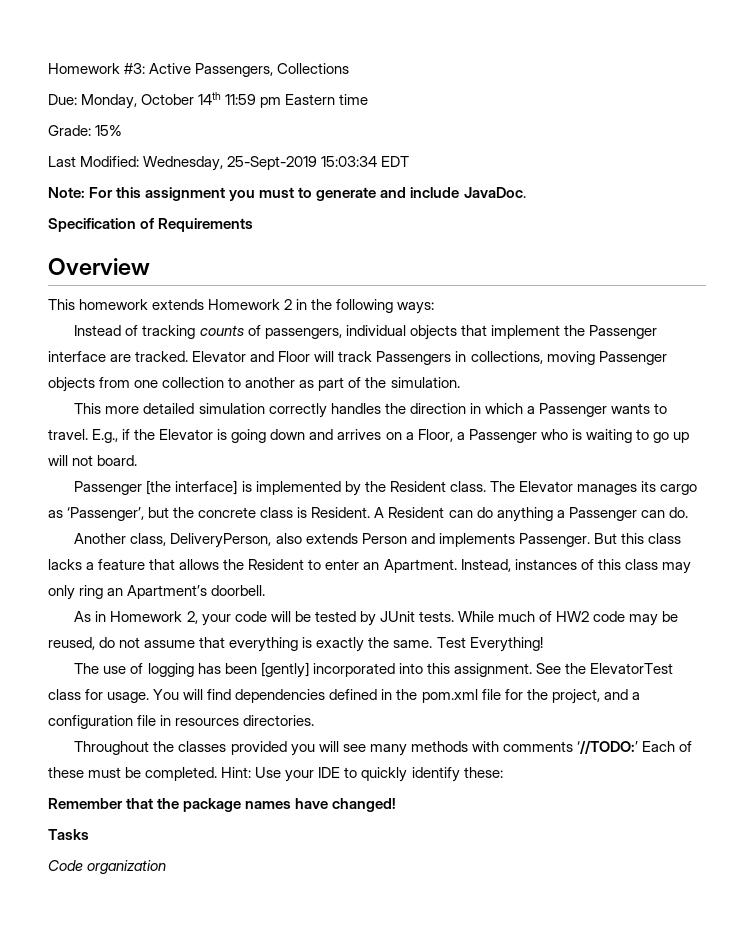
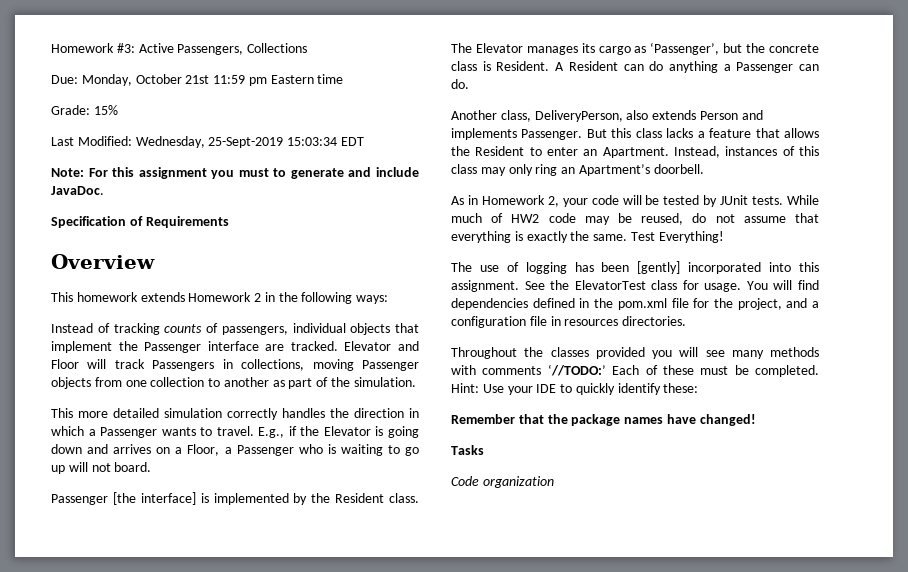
[198,92,222,105] 14th -> [185,75,210,84] 21st

